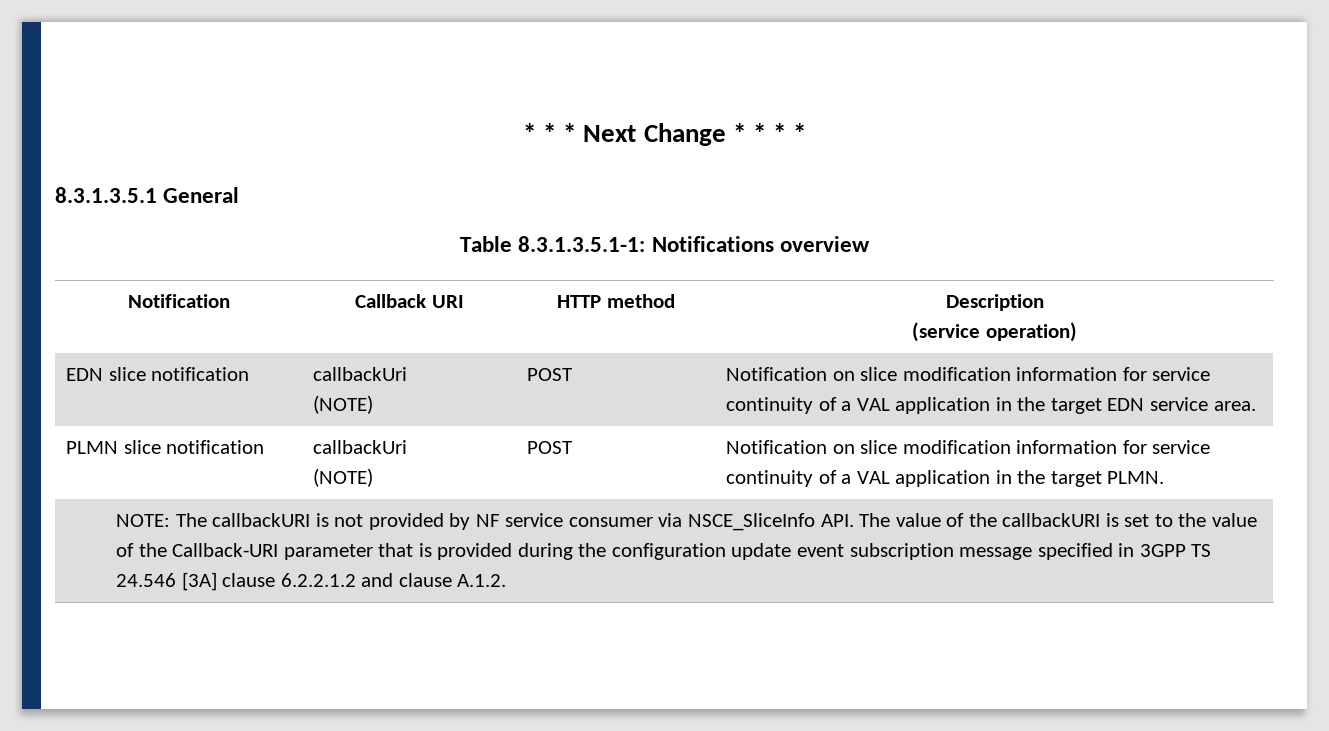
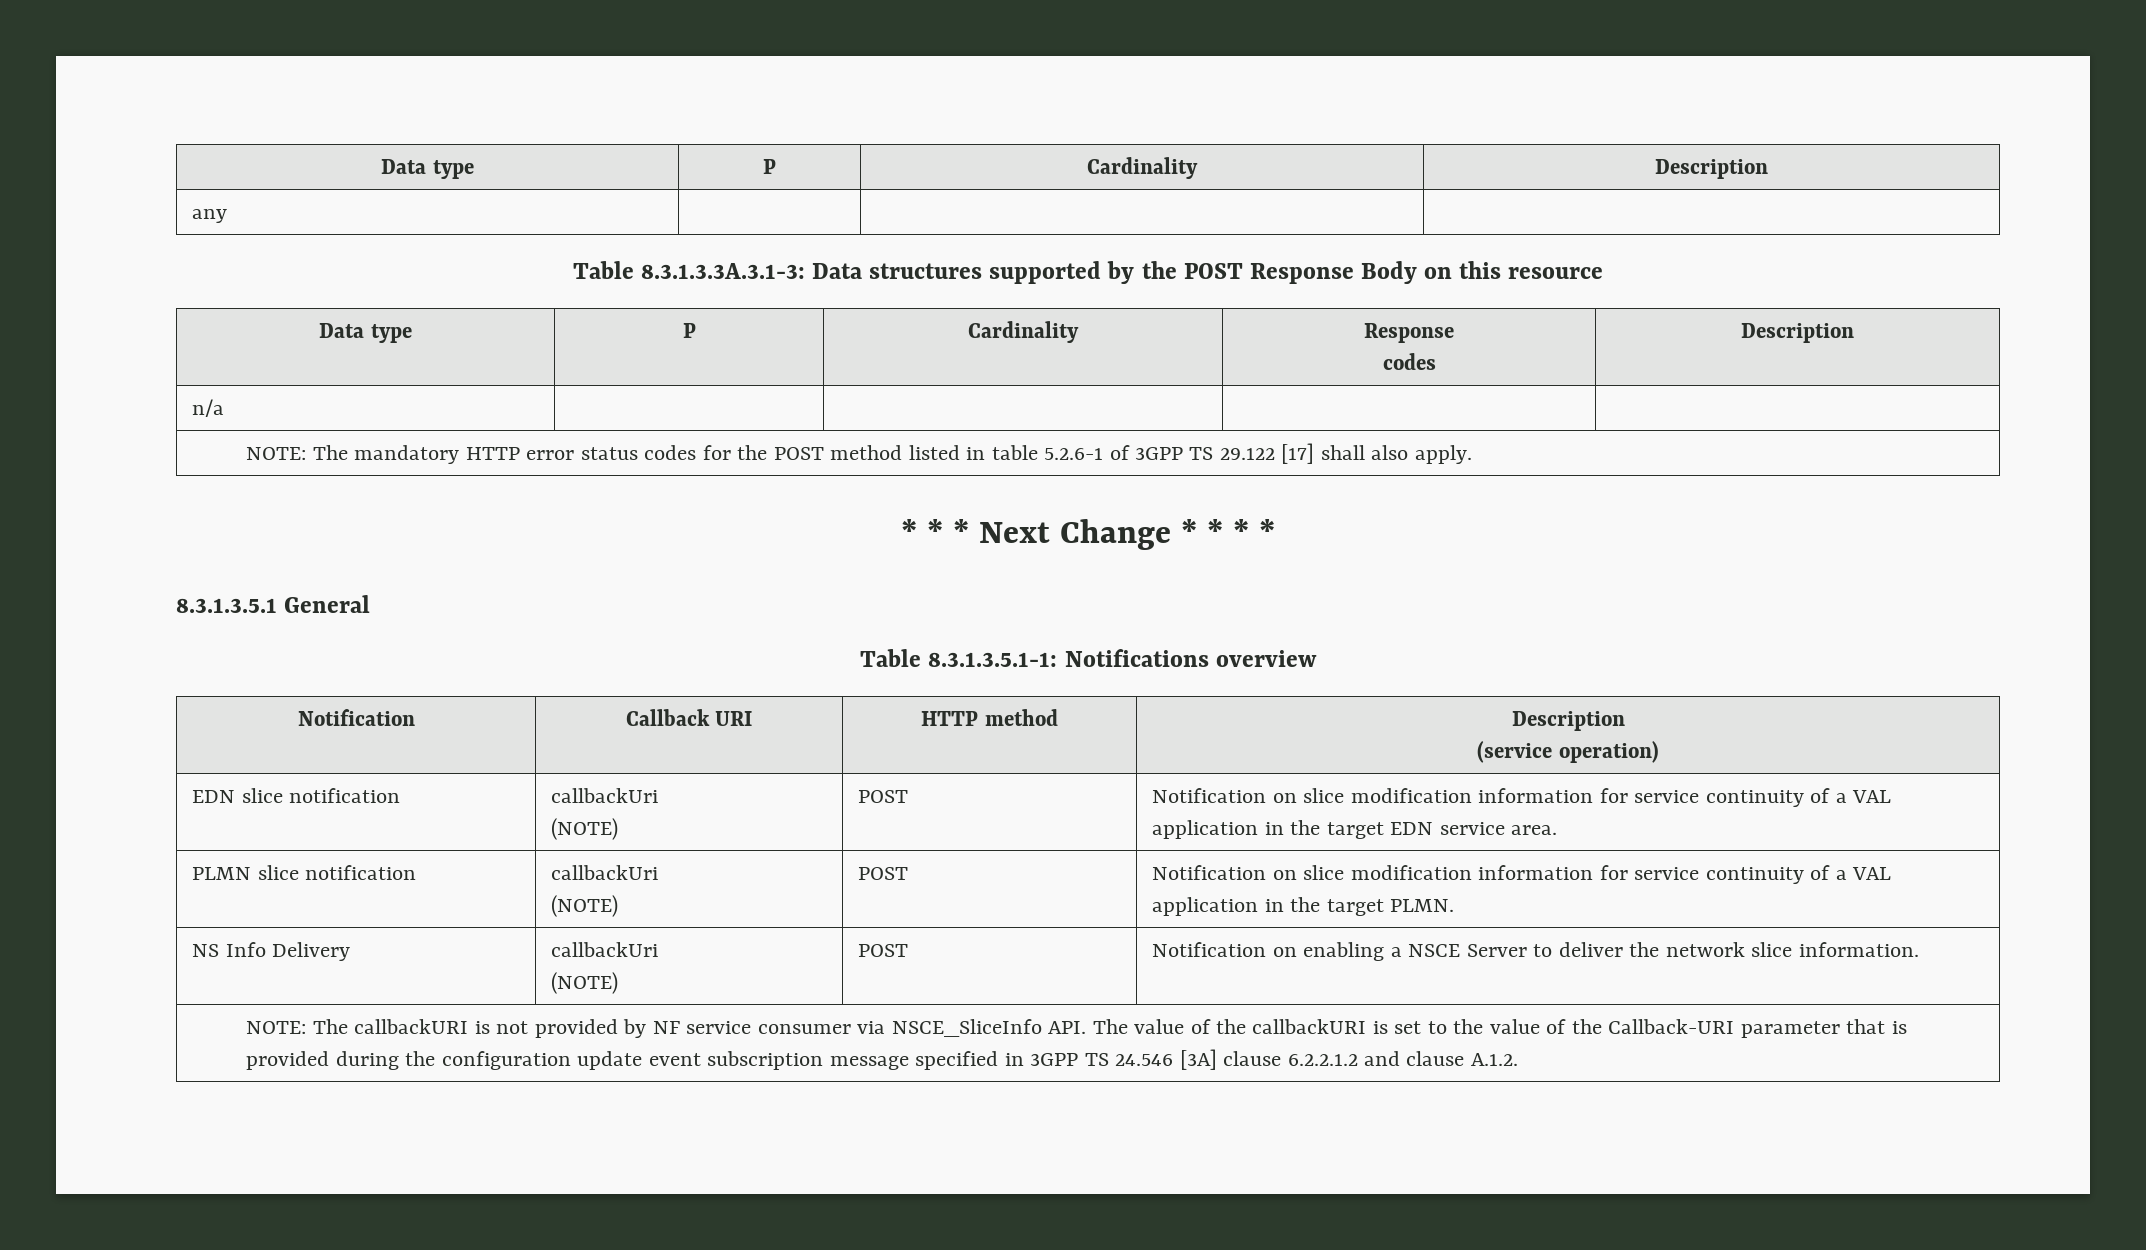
(522, 132) none -> [381,159,474,179] [763,159,776,174] [1087,157,1198,179] [1655,159,1768,179] [192,209,228,223] [572,261,1604,284] [319,323,412,343] [682,323,696,338] [968,321,1079,343] [1364,323,1454,343] [1382,353,1436,370] [1741,323,1854,343] [192,399,225,417] [246,443,1472,464] Data type | P | Cardinality | Description // any | | | // Table 8.3.1.3.3A.3.1-3: Data structures supported by the POST Response Body on this resource // Data type | P | Cardinality | Response // codes | Description // n/a | | | | // NOTE: The mandatory HTTP error status codes for the POST method listed in table 5.2.6-1 of 3GPP TS 29.122 [17] shall also apply. //
(1165, 477) none -> [192,942,351,961] [551,942,659,957] [551,972,619,994] [858,944,909,957] [1152,942,1919,961] // NS Info Delivery | callbackUri // (NOTE) | POST | Notification on enabling a NSCE Server to deliver the network slice information.

